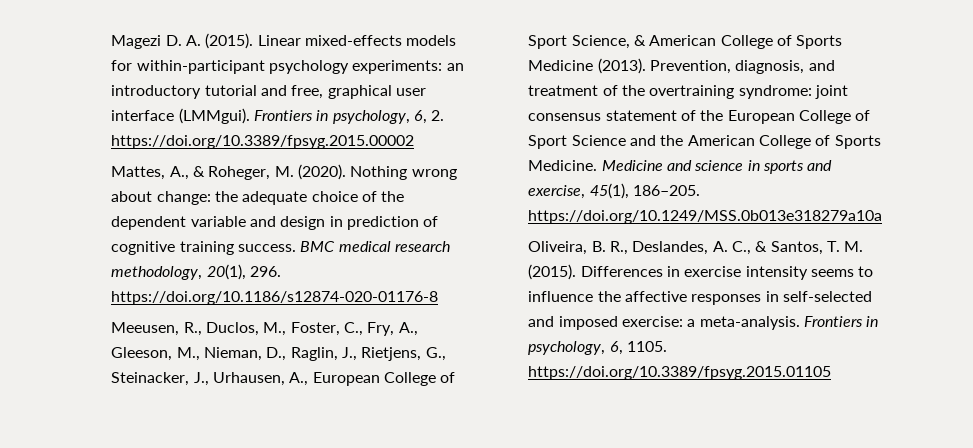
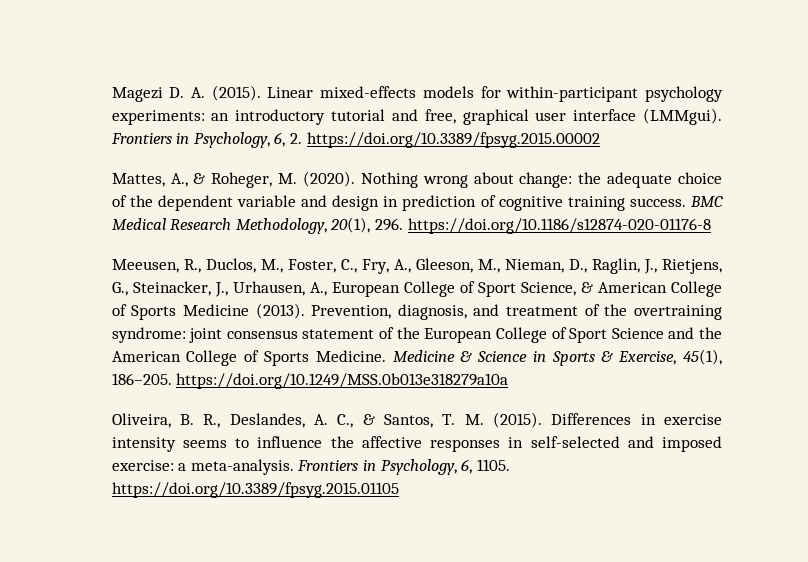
[332,110,410,124] psychology, -> [193,132,270,148] Psychology,
[338,241,450,252] [111,266,203,280] medical research methodology, -> [111,218,327,234] Medical Research Methodology,
[667,160,833,174] [528,185,586,199] and science in sports and exercise, -> [460,351,677,366] & Science in Sports & Exercise,
[528,341,606,355] psychology, -> [380,459,457,475] Psychology,

